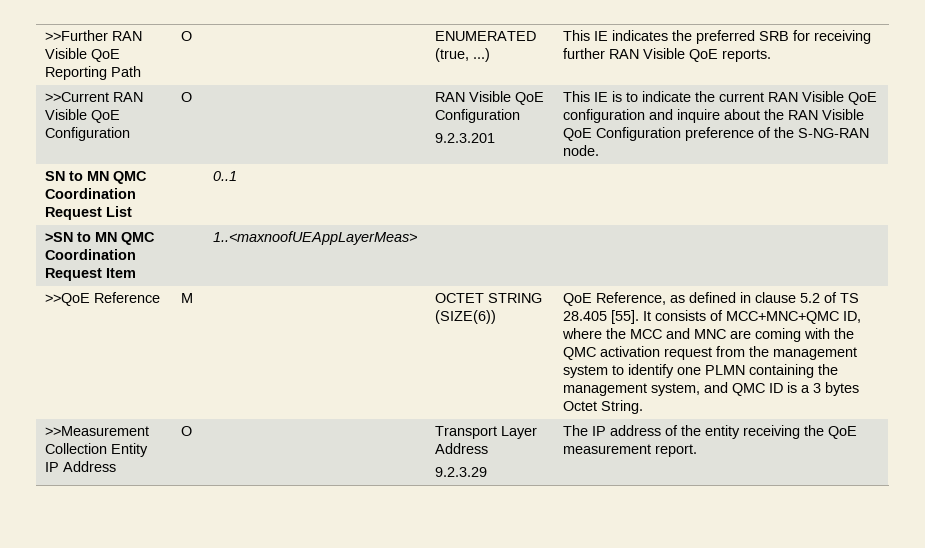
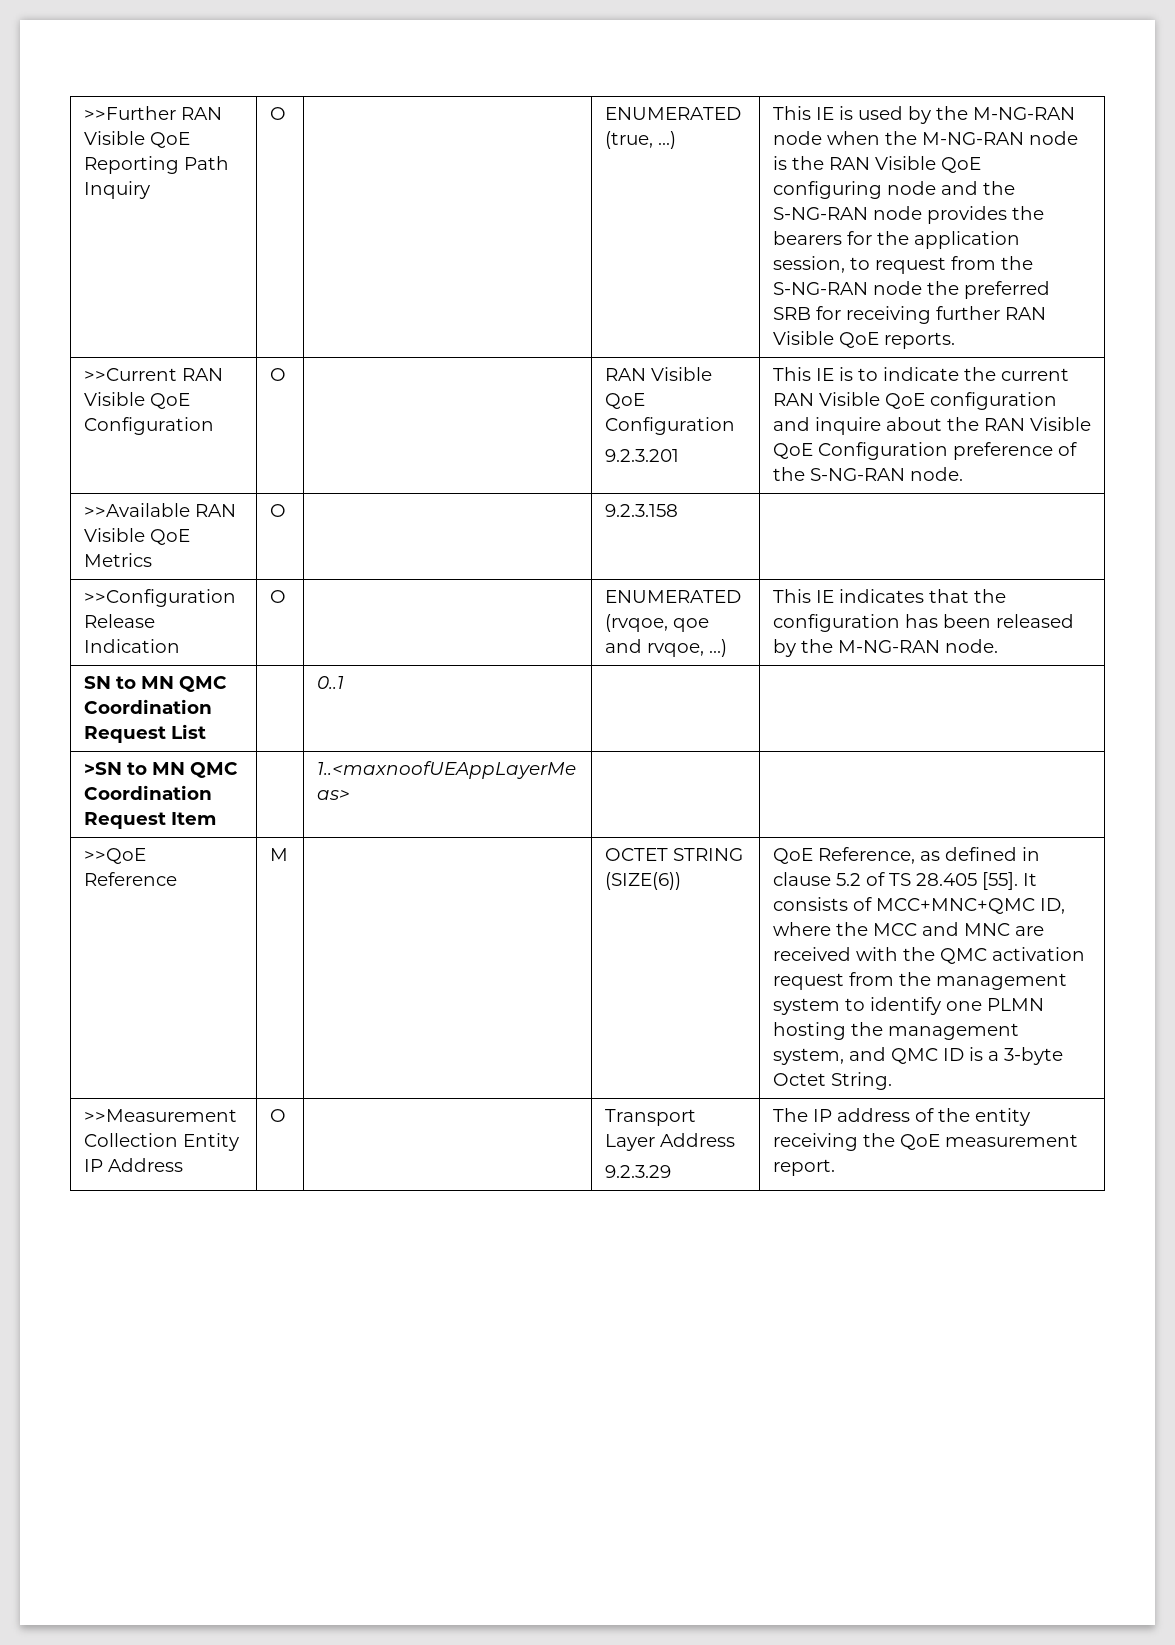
(142, 71) none -> [83,181,150,199] Inquiry
[612,30,669,41] indicates -> [838,106,1075,124] [772,131,1078,145] [772,156,981,173] [772,181,1015,199] [772,206,1044,224] [772,231,1020,249] [772,256,1033,274] [772,281,922,295] is used by the M-NG-RAN node when the M-NG-RAN node is the RAN Visible QoE configuring node and the S-NG-RAN node provides the bearers for the application session, to request from the S-NG-RAN node
(600, 150) none -> [83,503,236,517] [83,528,190,545] [83,553,152,567] [269,504,286,517] [604,504,678,517] [83,589,236,607] [83,614,155,628] [83,639,180,653] [269,590,286,603] [604,590,741,603] [604,614,709,632] [604,639,727,657] [772,589,1006,603] [772,614,1074,632] [772,639,998,657] // >>Available RAN Visible QoE Metrics | O | | 9.2.3.158 | // >>Configuration Release Indication | O | | ENUMERATED (rvqoe, qoe and rvqoe, …) | This IE indicates that the configuration has been released by the M-NG-RAN node.
[755,328,802,342] coming -> [772,947,851,961] received
[749,364,815,378] containing -> [772,1022,846,1040] hosting
[813,382,860,396] 3 bytes -> [1003,1047,1063,1065] 3-byte

